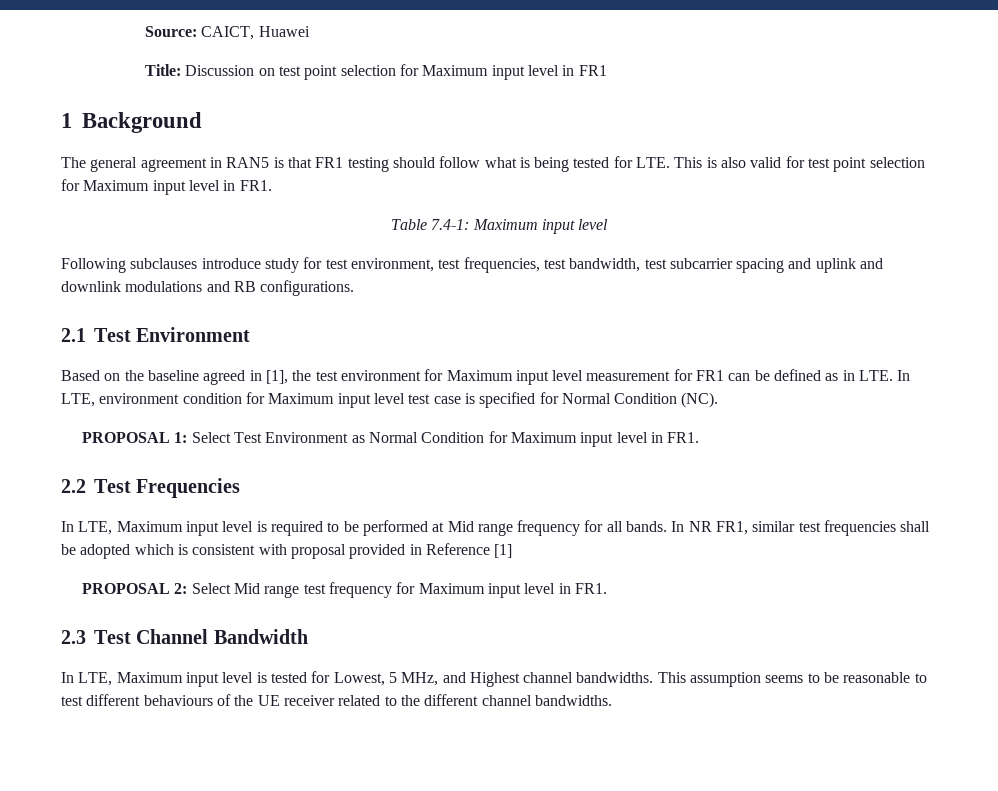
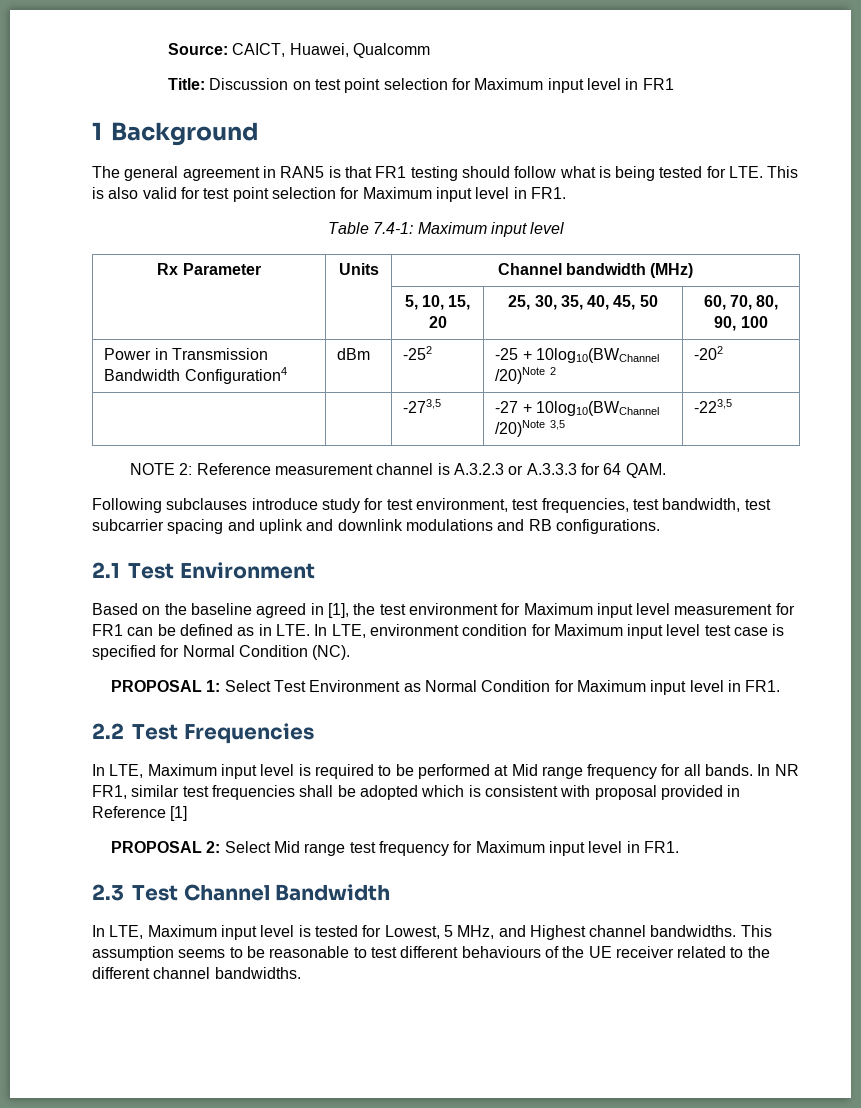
[258,26,310,37] Huawei -> [289,43,430,58] Huawei, Qualcomm
(609, 224) none -> [157,263,261,275] [338,263,379,275] [497,263,694,278] [404,295,471,310] [428,316,447,328] [508,295,658,310] [703,295,779,310] [714,316,768,331] [104,348,269,360] [104,367,287,384] [337,348,371,360] [403,346,433,360] [495,348,660,363] [495,367,556,384] [694,346,724,360] [403,399,442,413] [495,401,660,416] [495,420,565,437] [694,399,733,413] [130,463,666,478] // Rx Parameter | Units | Channel bandwidth (MHz) // | | 5, 10, 15, 20 | 25, 30, 35, 40, 45, 50 | 60, 70, 80, 90, 100 // Power in Transmission Bandwidth Configuration4 | dBm | -252 | -25 + 10log10(BWChannel /20)Note 2 | -202 // | | -273,5 | -27 + 10log10(BWChannel /20)Note 3,5 | -223,5 // NOTE 2: Reference measurement channel is A.3.2.3 or A.3.3.3 for 64 QAM.

